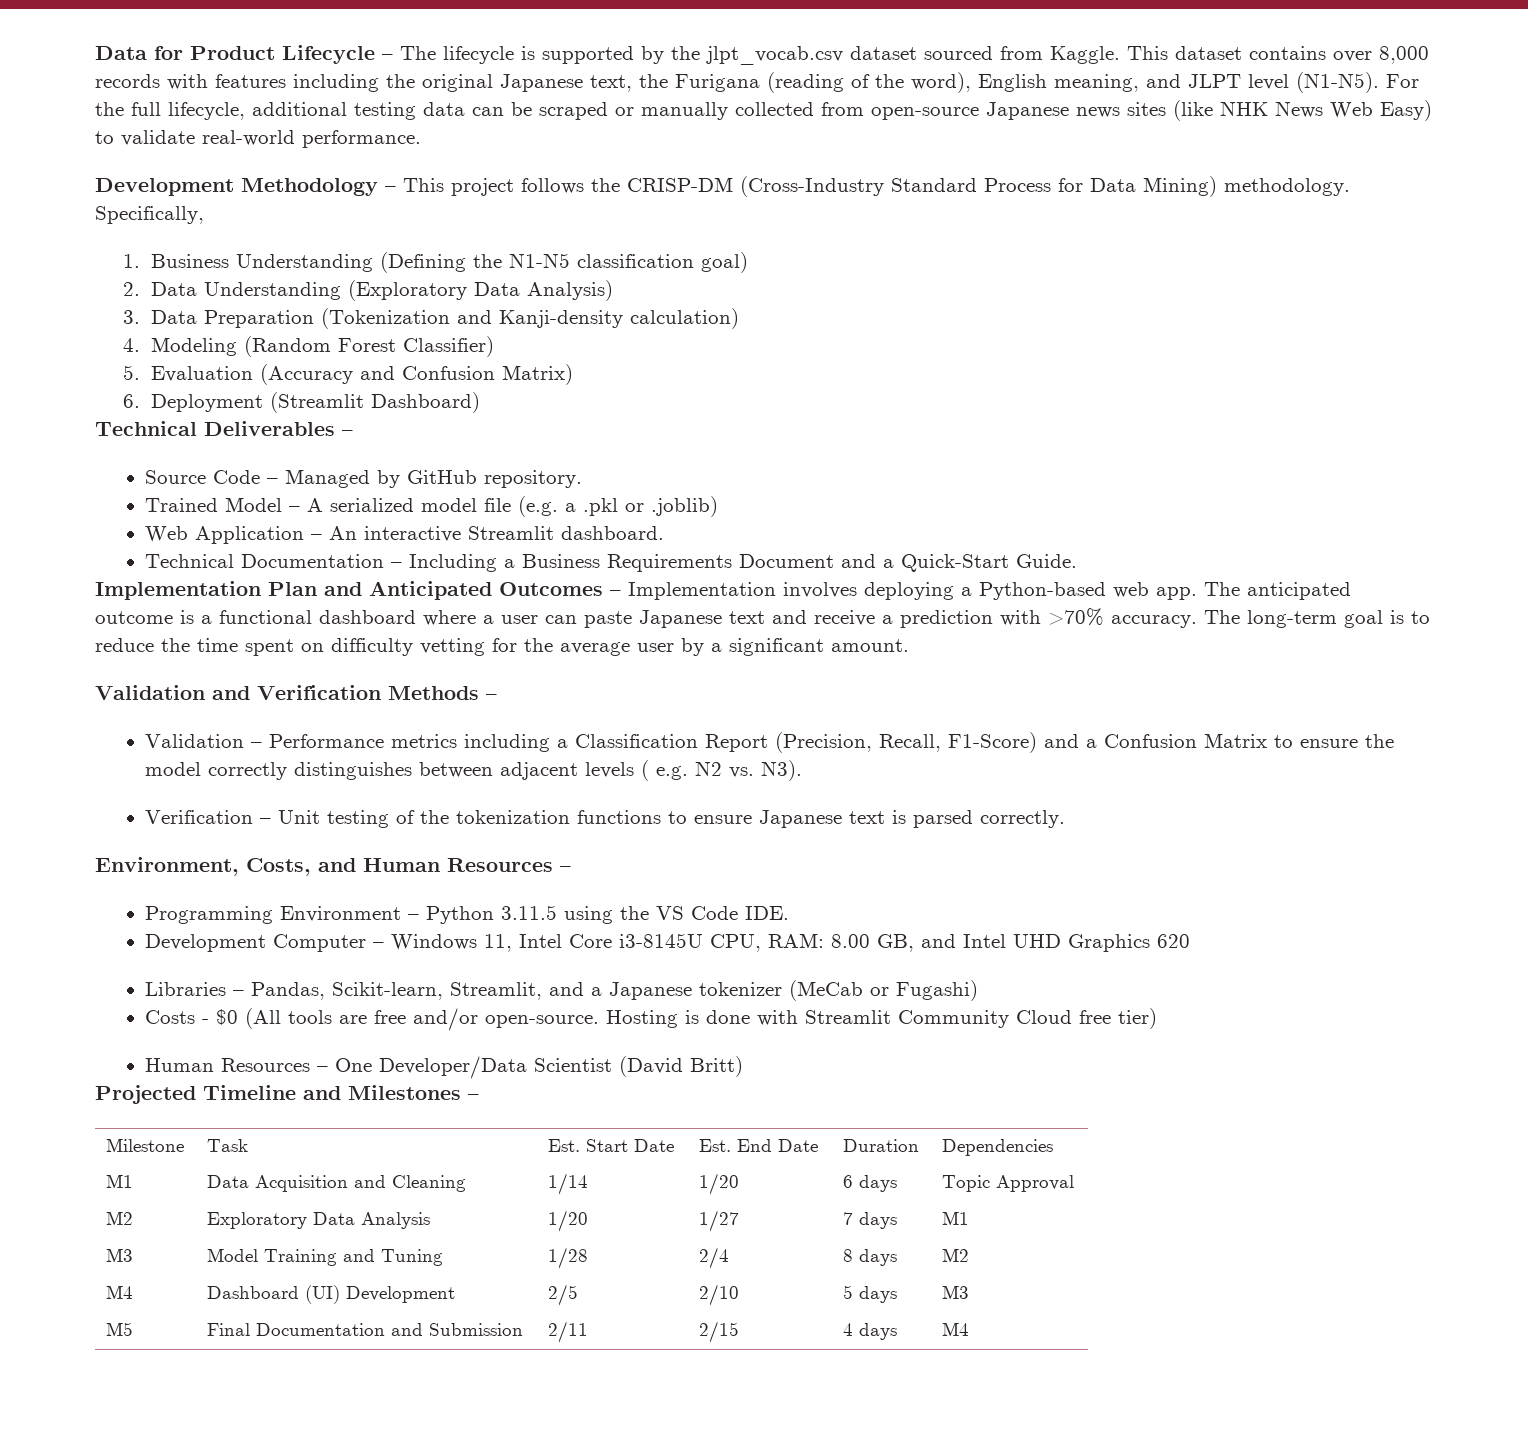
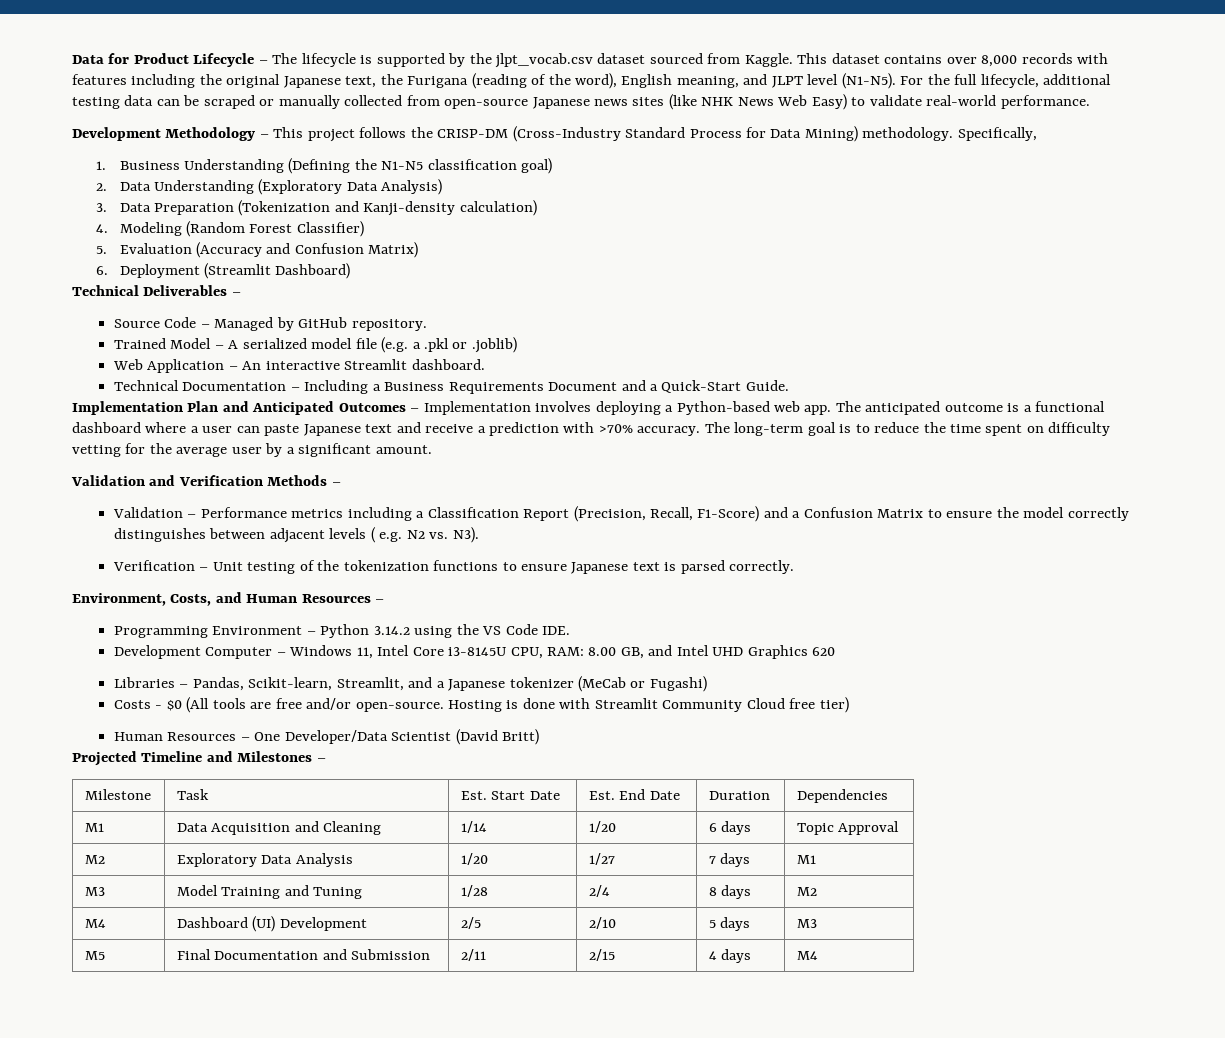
[501,905,558,920] 3.11.5 -> [373,626,410,635] 3.14.2

